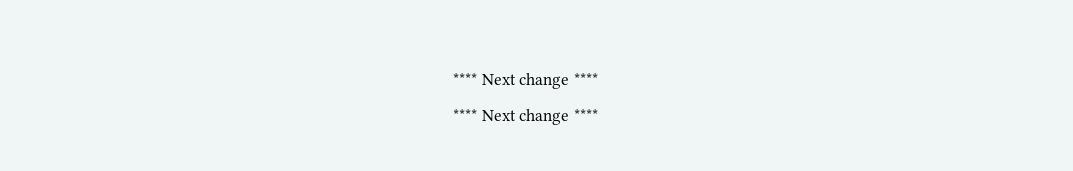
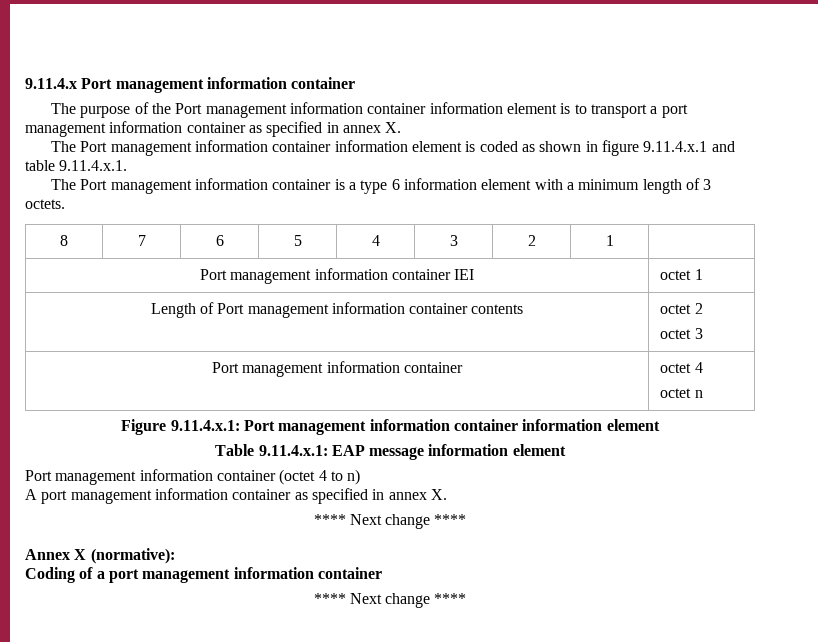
[453,73,598,89] **** Next change **** -> [25,77,356,93] [51,102,688,118] [25,121,402,137] [51,140,735,156] [25,160,128,171] [51,178,712,194] [25,199,65,209] [60,235,68,246] [137,235,146,246] [215,235,224,246] [293,235,302,246] [371,235,380,246] [449,235,458,246] [527,235,536,246] [605,235,614,246] [199,268,475,284] [660,269,703,280] [150,302,524,318] [660,303,703,314] [660,328,703,339] [212,361,463,377] [660,362,703,373] [660,388,703,398] [121,419,660,435] [215,444,566,460] [25,469,361,485] [25,488,447,504] [313,514,467,529] [25,548,175,564] [25,567,382,583] 9.11.4.x Port management information container // The purpose of the Port management information container information element is to transport a port management information container as specified in annex X. // The Port management information container information element is coded as shown in figure 9.11.4.x.1 and table 9.11.4.x.1. // The Port management information container is a type 6 information element with a minimum length of 3 octets. // 8 | 7 | 6 | 5 | 4 | 3 | 2 | 1 | // Port management information container IEI | octet 1 // Length of Port management information container contents | octet 2 // octet 3 // Port management information container | octet 4 // octet n // Figure 9.11.4.x.1: Port management information container information element // Table 9.11.4.x.1: EAP message information element // Port management information container (octet 4 to n) // A port management information container as specified in annex X. // **** Next change **** // Annex X (normative): // Coding of a port management information container

